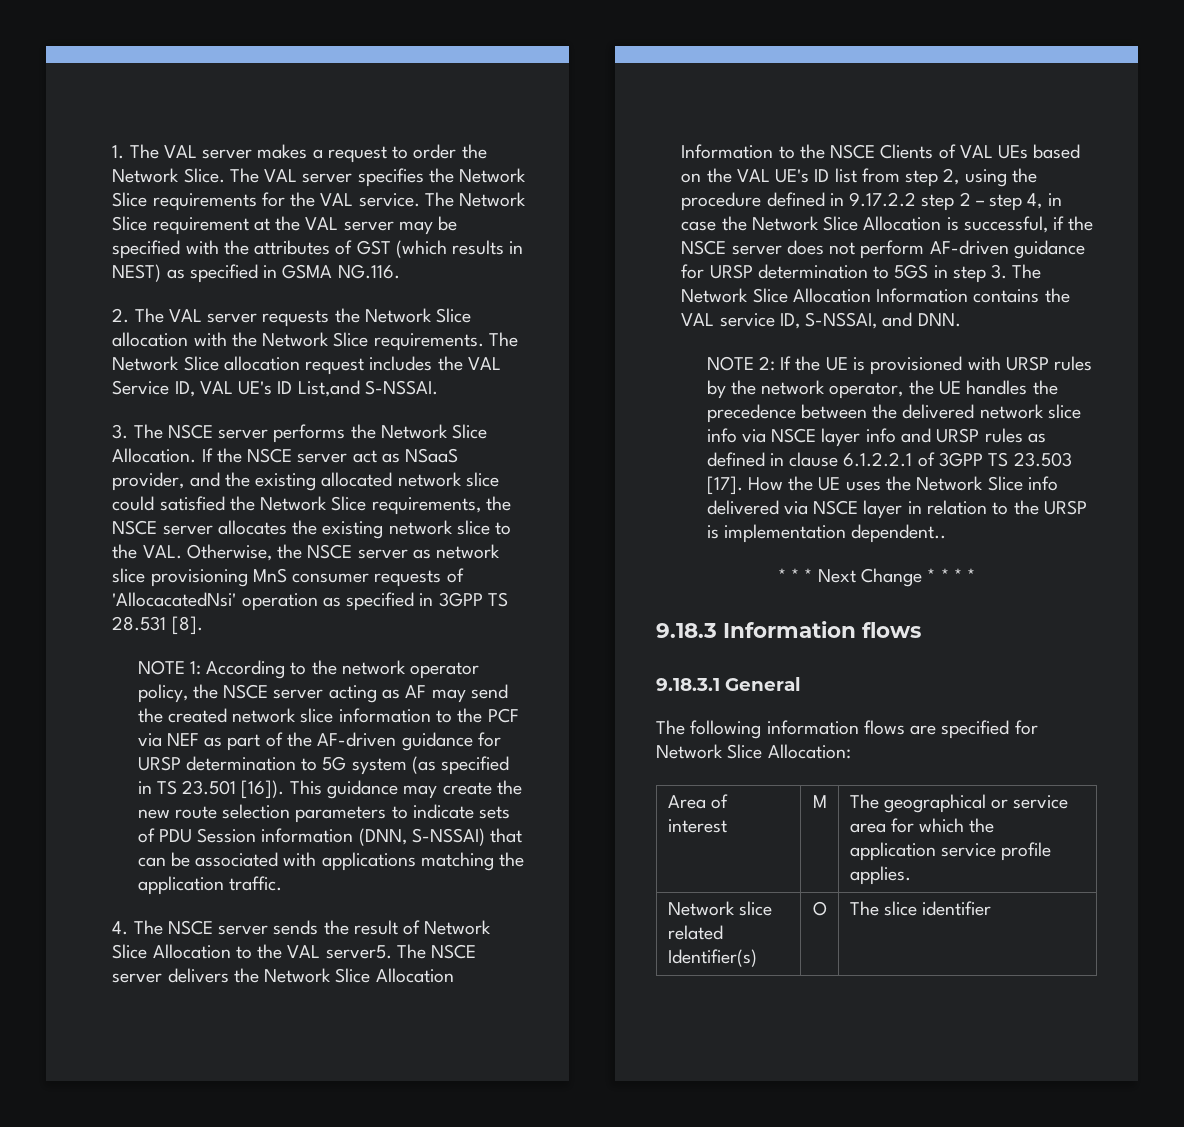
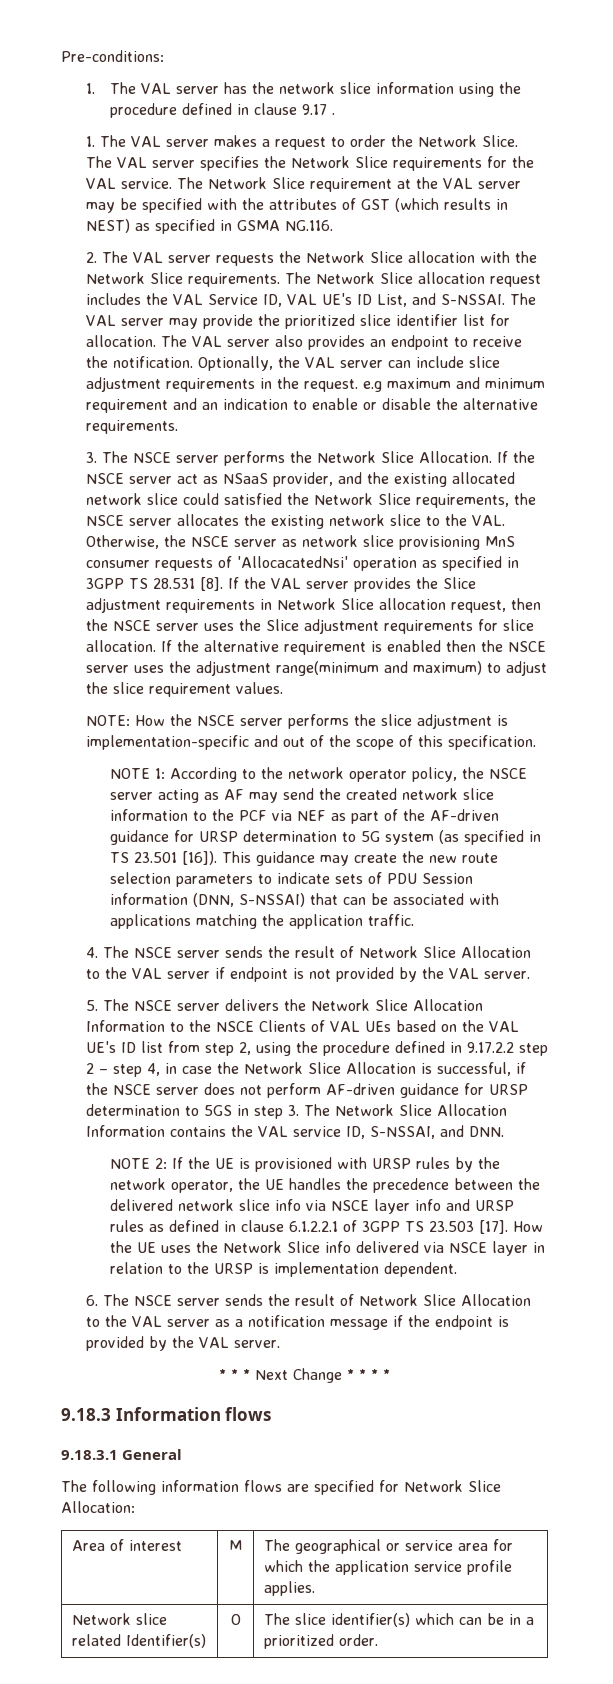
(112, 152) none -> [61,50,164,62] [85,82,522,97] [110,103,336,118] Pre-conditions: // 1. The VAL server has the network slice information using the procedure defined in clause 9.17 . //
[297,380,360,397] List,and -> [376,293,436,307] List, and
(438, 387) none -> [509,293,536,305] [85,314,510,329] [85,335,522,350] [85,356,500,371] [85,377,545,392] [85,398,538,413] [85,420,178,434] The VAL server may provide the prioritized slice identifier list for allocation. The VAL server also provides an endpoint to receive the notification. Optionally, the VAL server can include slice adjustment requirements in the request. e.g maximum and minimum requirement and an indication to enable or disable the alternative requirements.
(203, 625) none -> [227,577,476,592] [85,598,541,613] [85,619,534,634] [85,640,546,655] [85,661,547,676] [85,682,283,697] [85,714,508,729] [85,735,536,750] If the VAL server provides the Slice adjustment requirements in Network Slice allocation request, then the NSCE server uses the Slice adjustment requirements for slice allocation. If the alternative requirement is enabled then the NSCE server uses the adjustment range(minimum and maximum) to adjust the slice requirement values. // NOTE: How the NSCE server performs the slice adjustment is implementation-specific and out of the scope of this specification.
[325,945,392,959] server5. -> [166,967,530,982] [85,1000,98,1011] server if endpoint is not provided by the VAL server. // 5.
[851,524,947,543] dependent.. -> [384,1262,458,1277] [85,1294,531,1306] [85,1315,509,1330] [85,1336,280,1351] dependent. // 6. The NSCE server sends the result of Network Slice Allocation to the VAL server as a notification message if the endpoint is provided by the VAL server.
[922,901,992,916] identifier -> [331,1613,535,1627] [264,1634,379,1649] identifier(s) which can be in a prioritized order.

